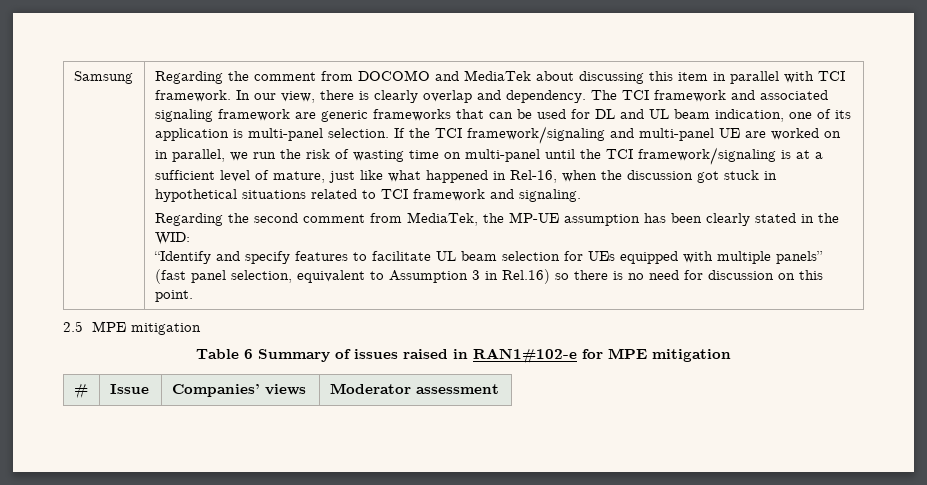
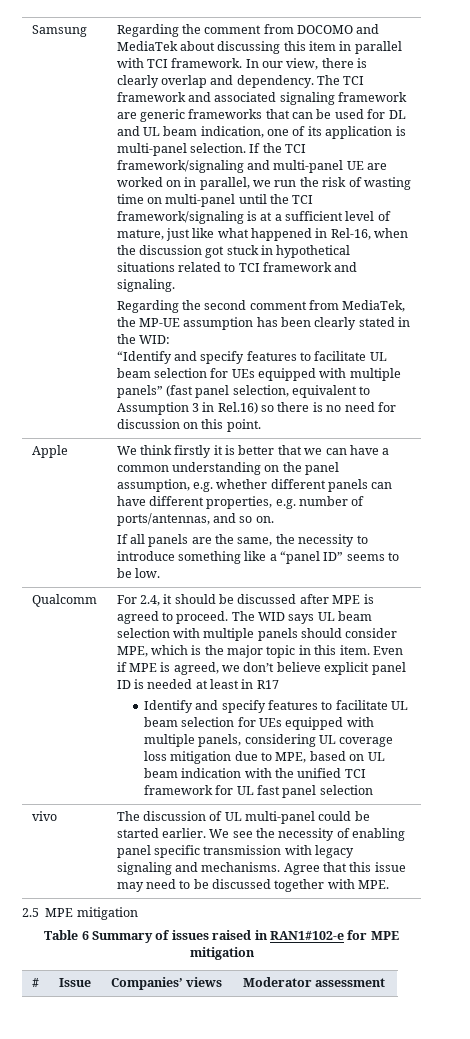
(193, 296) none -> [31,445,68,458] [116,445,390,458] [116,462,340,475] [116,479,393,492] [116,496,365,509] [116,513,274,526] [116,534,368,547] [116,551,400,564] [116,568,160,578] [31,594,97,607] [116,594,374,606] [116,611,373,624] [116,628,398,641] [116,645,403,658] [116,662,406,675] [116,679,279,689] [143,700,409,713] [143,717,374,730] [143,734,394,747] [143,751,385,764] [143,768,366,778] [143,785,373,798] [31,811,57,821] [116,811,370,824] [116,828,406,841] [116,845,355,858] [116,862,406,875] [116,879,390,892] // Apple | We think firstly it is better that we can have a common understanding on the panel assumption, e.g. whether different panels can have different properties, e.g. number of ports/antennas, and so on. // If all panels are the same, the necessity to introduce something like a “panel ID” seems to be low. // Qualcomm | For 2.4, it should be discussed after MPE is agreed to proceed. The WID says UL beam selection with multiple panels should consider MPE, which is the major topic in this item. Even if MPE is agreed, we don’t believe explicit panel ID is needed at least in R17 // Identify and specify features to facilitate UL beam selection for UEs equipped with multiple panels, considering UL coverage loss mitigation due to MPE, based on UL beam indication with the unified TCI framework for UL fast panel selection // vivo | The discussion of UL multi-panel could be started earlier. We see the necessity of enabling panel specific transmission with legacy signaling and mechanisms. Agree that this issue may need to be discussed together with MPE.

